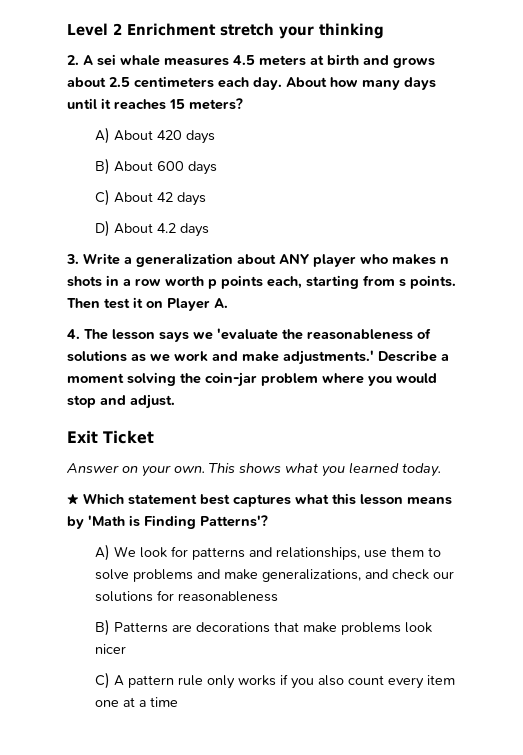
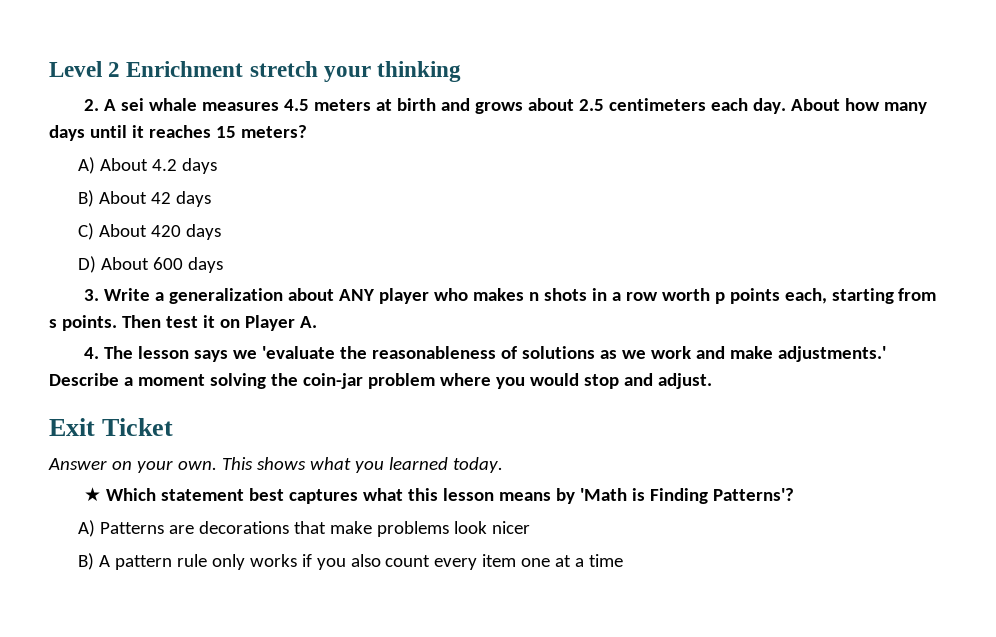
[156,130,182,140] 420 -> [151,159,177,171] 4.2
[156,161,184,171] 600 -> [150,192,171,204] 42
[156,192,173,202] 42 -> [150,225,181,237] 420
[156,223,176,233] 4.2 -> [152,257,183,270] 600
[113,546,441,560] [94,569,454,582] [94,590,278,602] [94,619,110,636] We look for patterns and relationships, use them to solve problems and make generalizations, and check our solutions for reasonableness // B) -> (95, 528) none
[94,672,110,689] C) -> [77,553,94,570] B)

